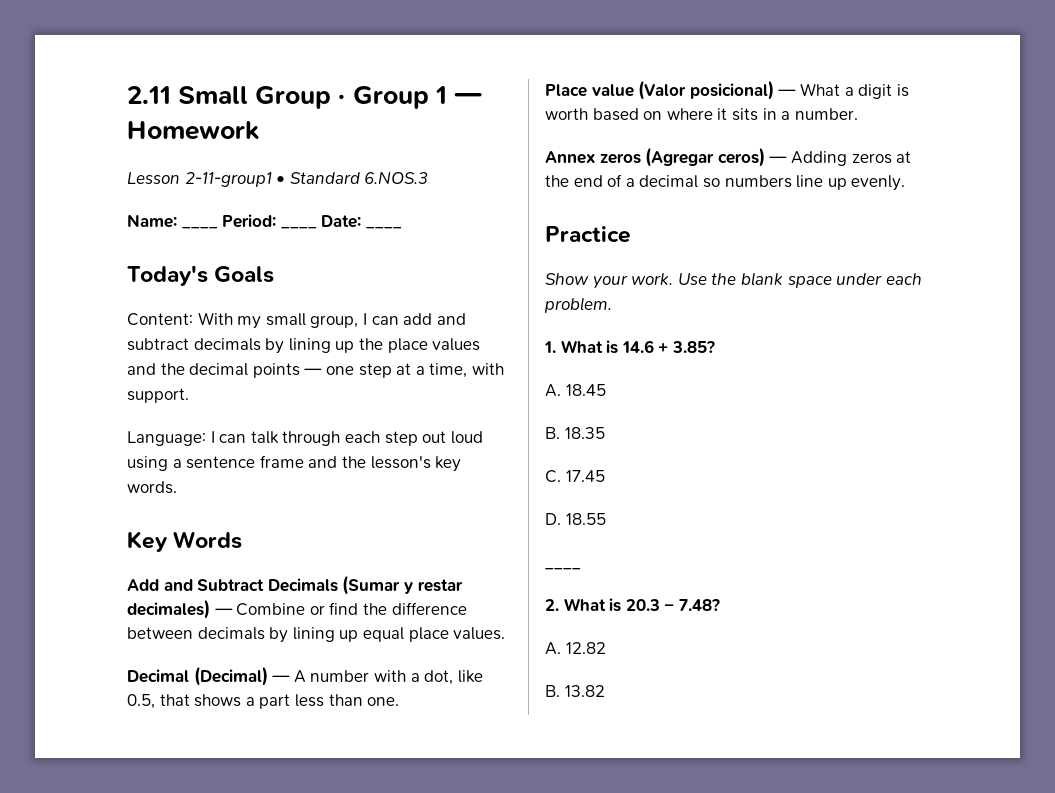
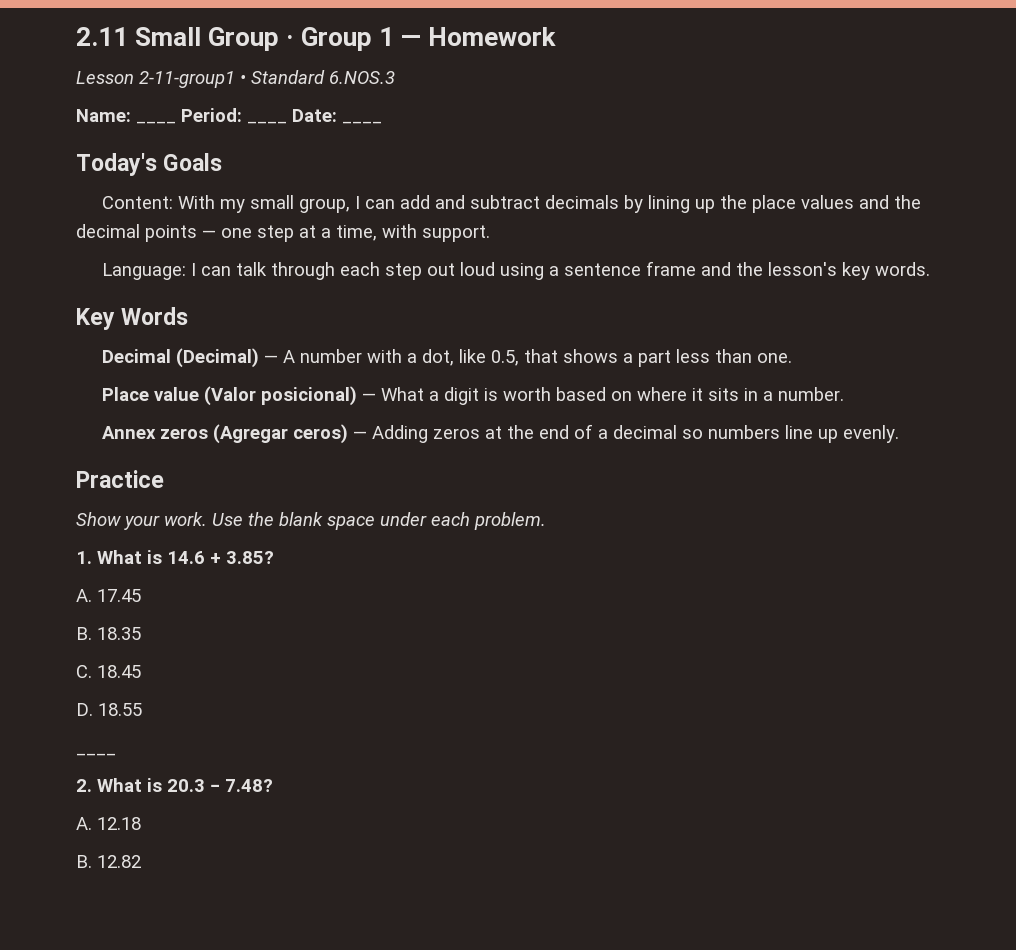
[127,575,463,595] [127,599,467,619] [127,627,506,643] // Add and Subtract Decimals (Sumar y restar decimales) — Combine or find the difference between decimals by lining up equal place values. -> (189, 316) none
[565,384,606,396] 18.45 -> [97,589,141,602] 17.45
[565,470,605,482] 17.45 -> [97,665,141,678] 18.45
[565,642,606,654] [545,685,605,697] 12.82 // B. 13.82 -> [97,817,141,830] [76,855,141,868] 12.18 // B. 12.82

